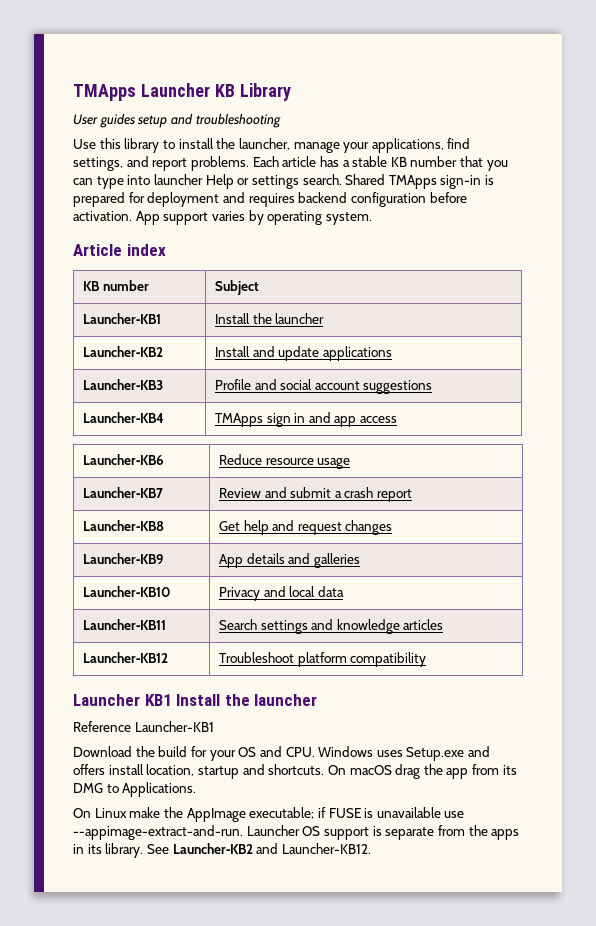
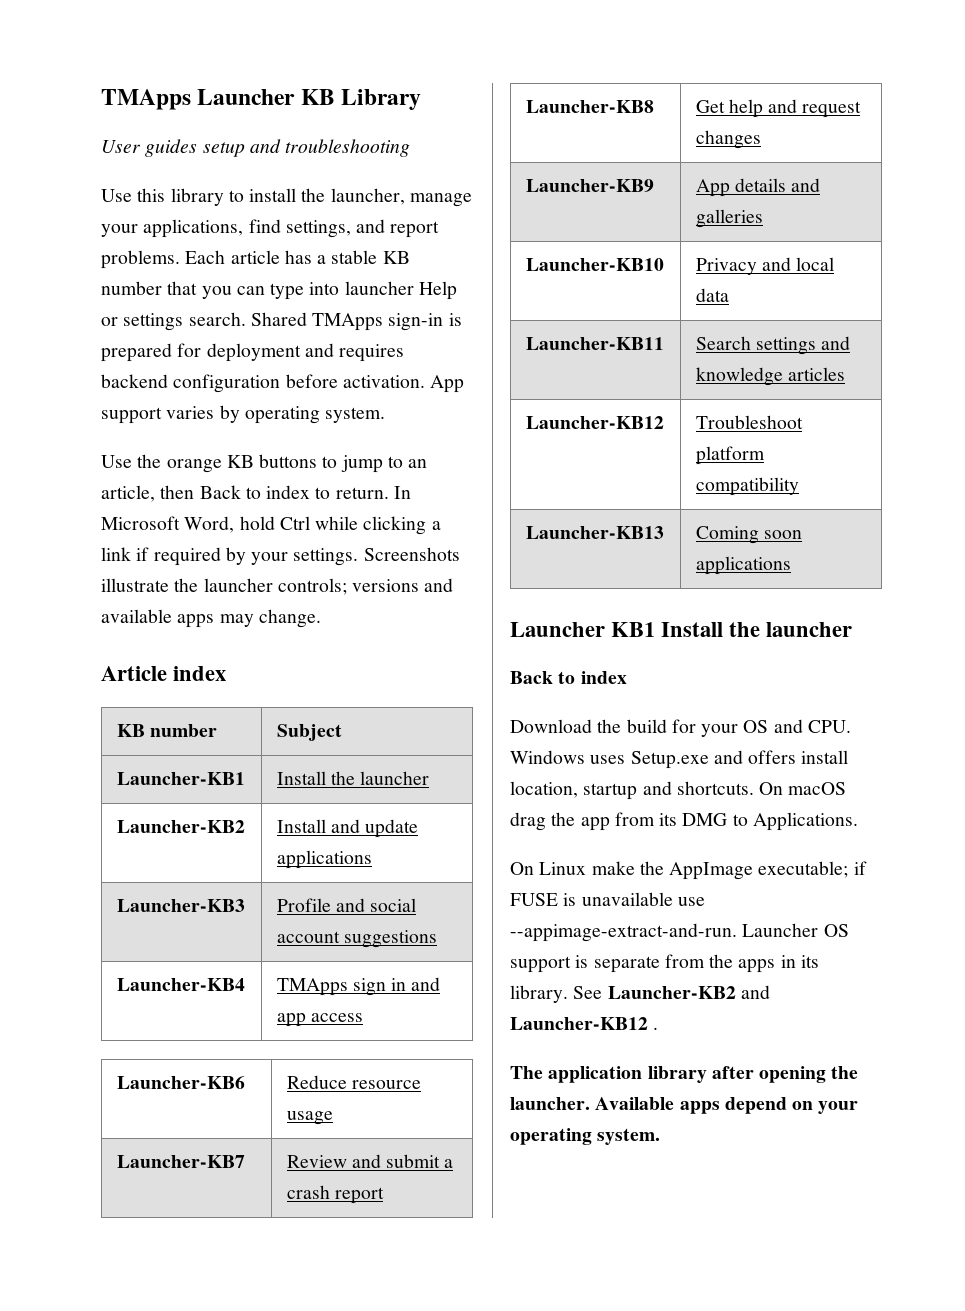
(372, 218) none -> [101,454,428,473] [101,485,411,502] [101,516,441,535] [101,547,460,566] [101,578,454,595] [101,609,321,628] // Use the orange KB buttons to jump to an article, then Back to index to return. In Microsoft Word, hold Ctrl while clicking a link if required by your settings. Screenshots illustrate the launcher controls; versions and available apps may change.
(427, 659) none -> [525,526,664,539] [695,526,802,544] [695,556,791,575] // Launcher‑KB13 | Coming soon applications
[73,721,214,732] Reference Launcher-KB1 -> [510,671,627,684] Back to index
[281,843,371,854] Launcher-KB12. -> [510,1017,659,1030] [510,1066,859,1083] [510,1097,859,1114] [510,1128,661,1145] Launcher‑KB12 . // The application library after opening the launcher. Available apps depend on your operating system.

